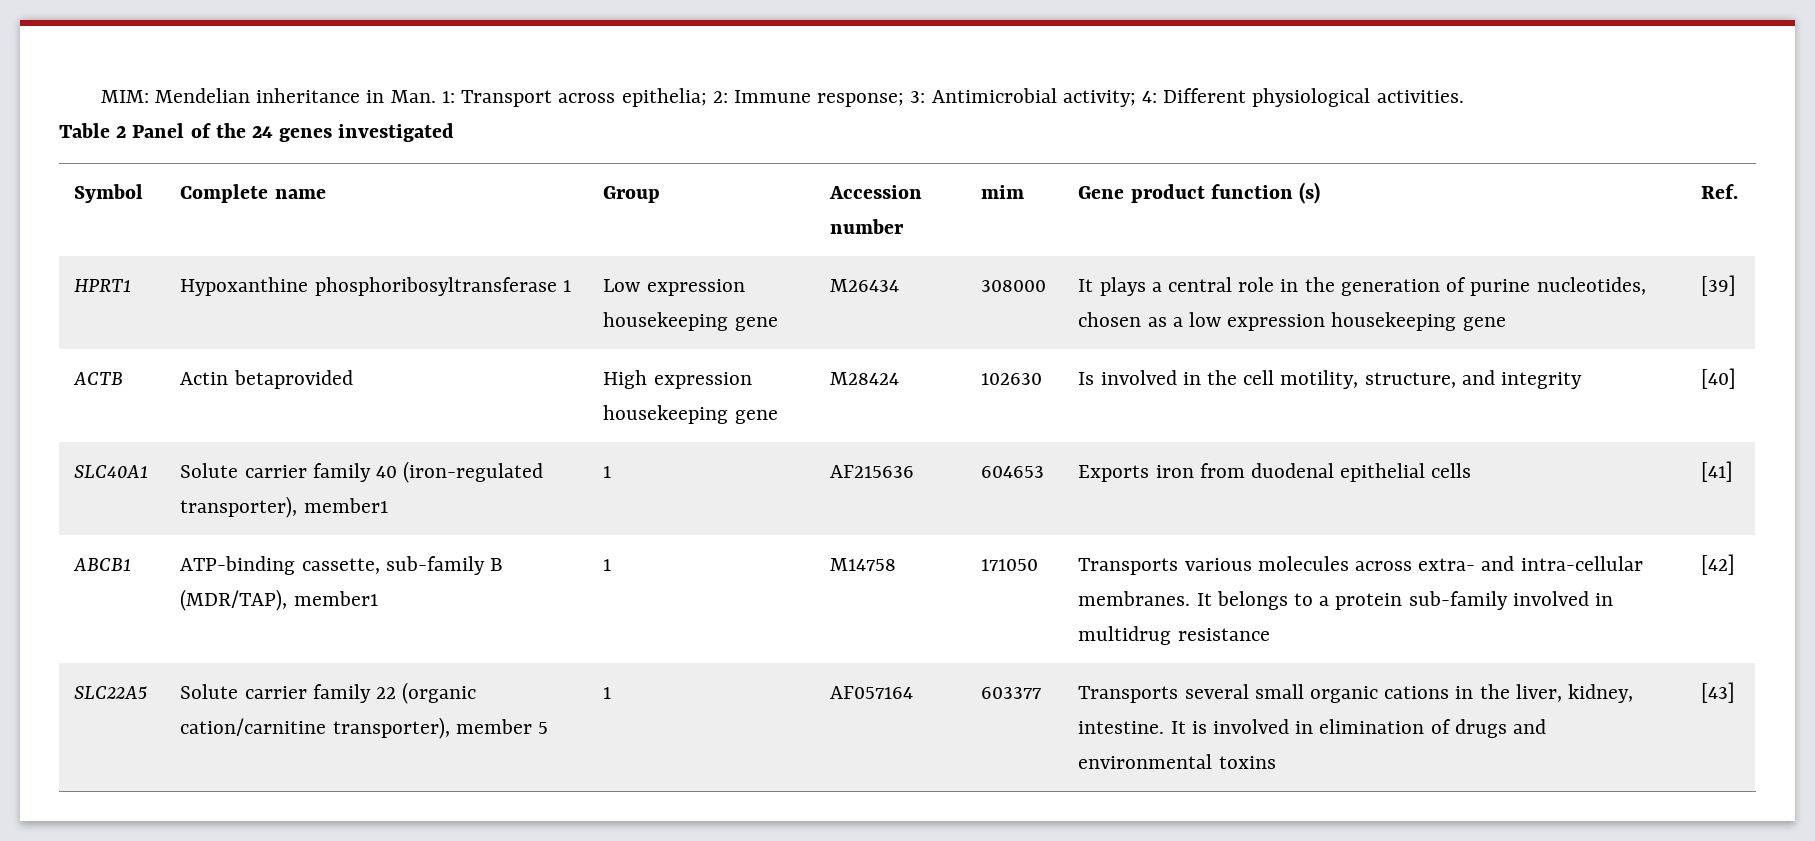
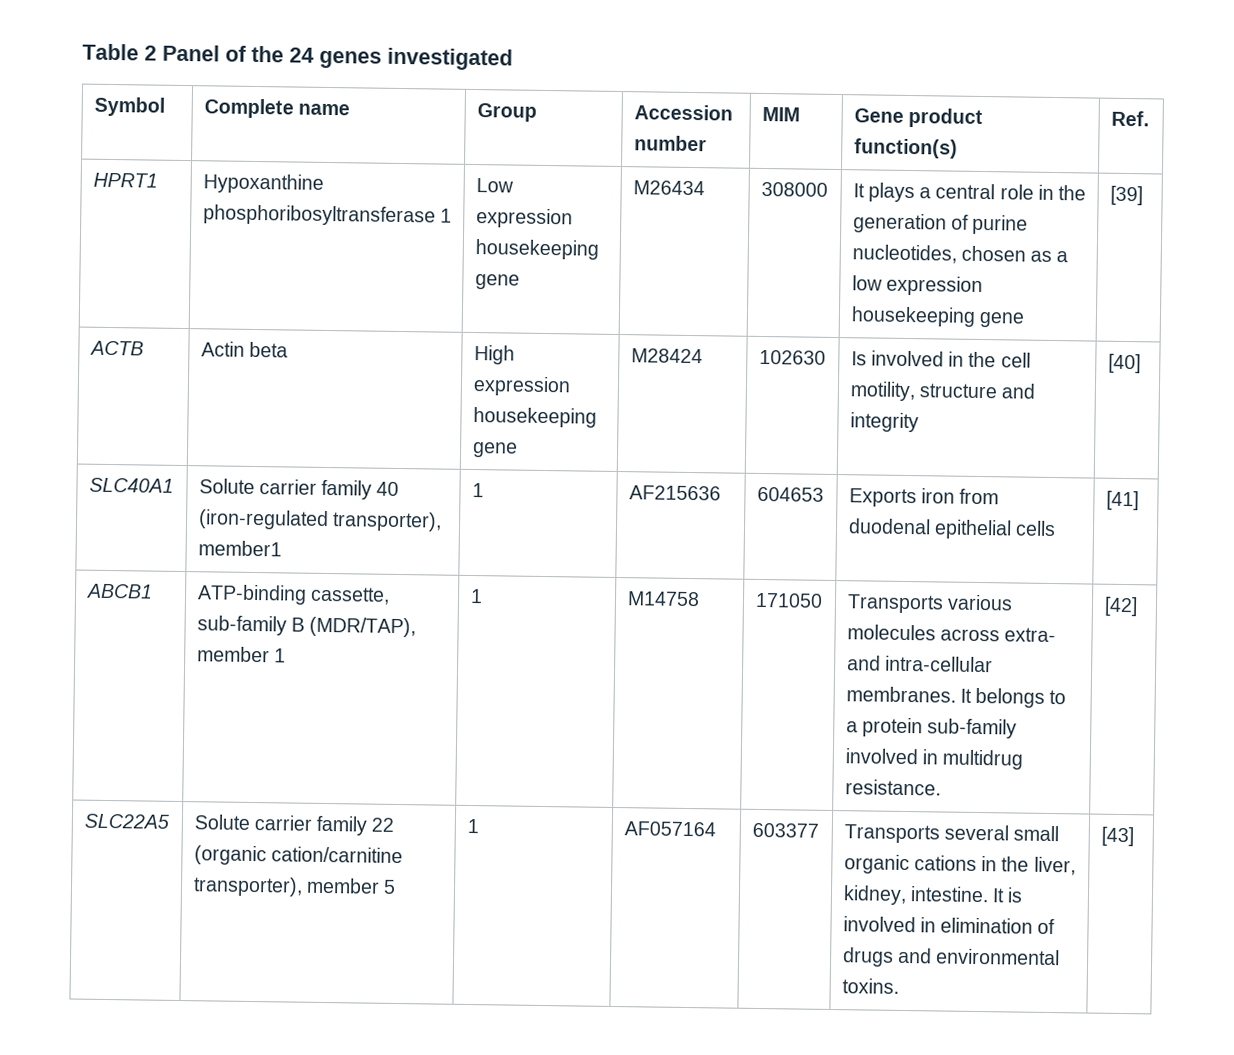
[100,88,1464,107] MIM: Mendelian inheritance in Man. 1: Transport across epithelia; 2: Immune response; 3: Antimicrobial activity; 4: Different physiological activities. // -> (82, 52) none
[981,185,1025,199] mim -> [761,106,800,122] MIM
[1210,182,1321,204] function (s) -> [853,138,958,159] function(s)
[233,370,353,389] betaprovided -> [248,341,288,358] beta
[1364,372,1456,388] structure, -> [918,383,998,399] structure
[293,591,378,606] member1 -> [196,646,286,663] member 1
[1177,628,1270,641] resistance -> [844,779,941,796] resistance.
[1218,756,1276,769] toxins -> [841,978,899,994] toxins.

